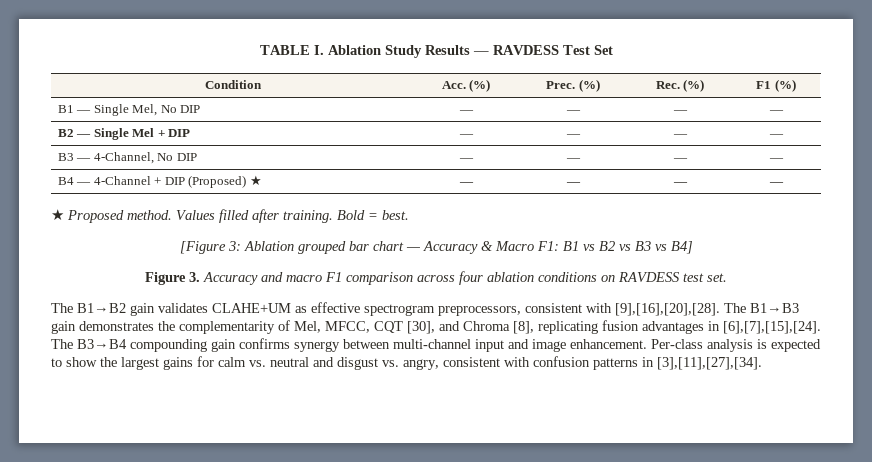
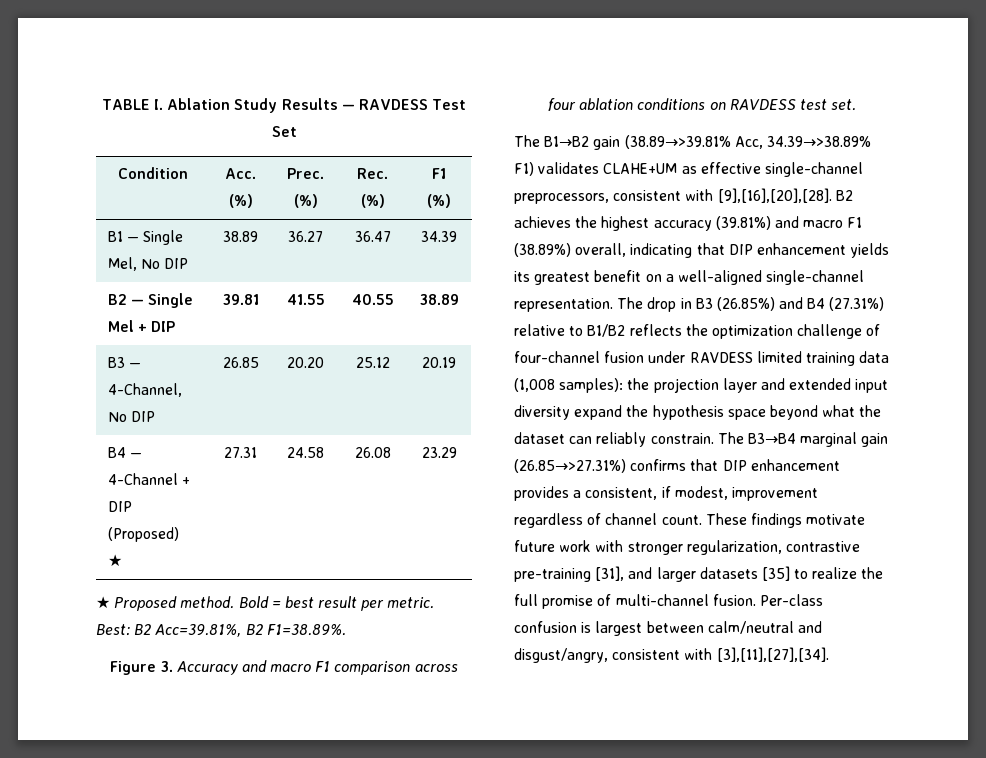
[458,110,474,113] [565,110,581,113] [672,110,688,113] [768,110,784,113] — | — | — | — -> [223,231,258,242] [288,231,323,242] [354,231,391,242] [421,231,457,242] 38.89 | 36.27 | 36.47 | 34.39
[458,134,474,137] [565,134,581,137] [672,134,688,137] [768,134,784,137] — | — | — | — -> [222,294,259,305] [286,294,325,305] [351,294,394,305] [419,294,459,305] 39.81 | 41.55 | 40.55 | 38.89
[458,158,474,161] [565,158,581,161] [672,158,688,161] [768,158,784,161] — | — | — | — -> [222,357,259,368] [287,357,324,368] [355,357,390,368] [422,357,456,368] 26.85 | 20.20 | 25.12 | 20.19
[458,182,474,185] [565,182,581,185] [672,182,688,185] [768,182,784,185] — | — | — | — -> [224,447,257,458] [287,447,324,458] [354,447,391,458] [421,447,457,458] 27.31 | 24.58 | 26.08 | 23.29
[176,209,409,223] [179,241,693,254] Values filled after training. Bold = best. // [Figure 3: Ablation grouped bar chart — Accuracy & Macro F1: B1 vs B2 vs B3 vs B4] -> [238,596,435,611] [96,624,346,637] Bold = best result per metric. Best: B2 Acc=39.81%, B2 F1=38.89%.
(155, 309) none -> [624,135,871,149] [514,162,534,176] (38.89→>39.81% Acc, 34.39→>38.89% F1)
[364,304,435,316] spectrogram -> [764,162,863,177] single-channel
[724,303,799,313] [51,320,821,334] [51,338,821,352] [51,356,654,370] The B1→B3 gain demonstrates the complementarity of Mel, MFCC, CQT [30], and Chroma [8], replicating fusion advantages in [6],[7],[15],[24]. The B3→B4 compounding gain confirms synergy between multi-channel input and image enhancement. Per-class analysis is expected to show the largest gains for calm vs. neutral and disgust vs. angry, consistent with confusion patterns in -> [835,190,853,201] [514,216,863,231] [514,243,890,258] [514,270,865,285] [514,297,885,312] [514,324,881,339] [514,351,890,366] [514,378,889,393] [514,405,882,420] [514,432,889,447] [514,459,840,473] [514,486,818,501] [514,513,866,528] [514,540,860,555] [514,566,884,582] [514,594,823,609] [514,621,822,636] [514,648,713,663] B2 achieves the highest accuracy (39.81%) and macro F1 (38.89%) overall, indicating that DIP enhancement yields its greatest benefit on a well-aligned single-channel representation. The drop in B3 (26.85%) and B4 (27.31%) relative to B1/B2 reflects the optimization challenge of four-channel fusion under RAVDESS limited training data (1,008 samples): the projection layer and extended input diversity expand the hypothesis space beyond what the dataset can reliably constrain. The B3→B4 marginal gain (26.85→>27.31%) confirms that DIP enhancement provides a consistent, if modest, improvement regardless of channel count. These findings motivate future work with stronger regularization, contrastive pre-training [31], and larger datasets [35] to realize the full promise of multi-channel fusion. Per-class confusion is largest between calm/neutral and disgust/angry, consistent with

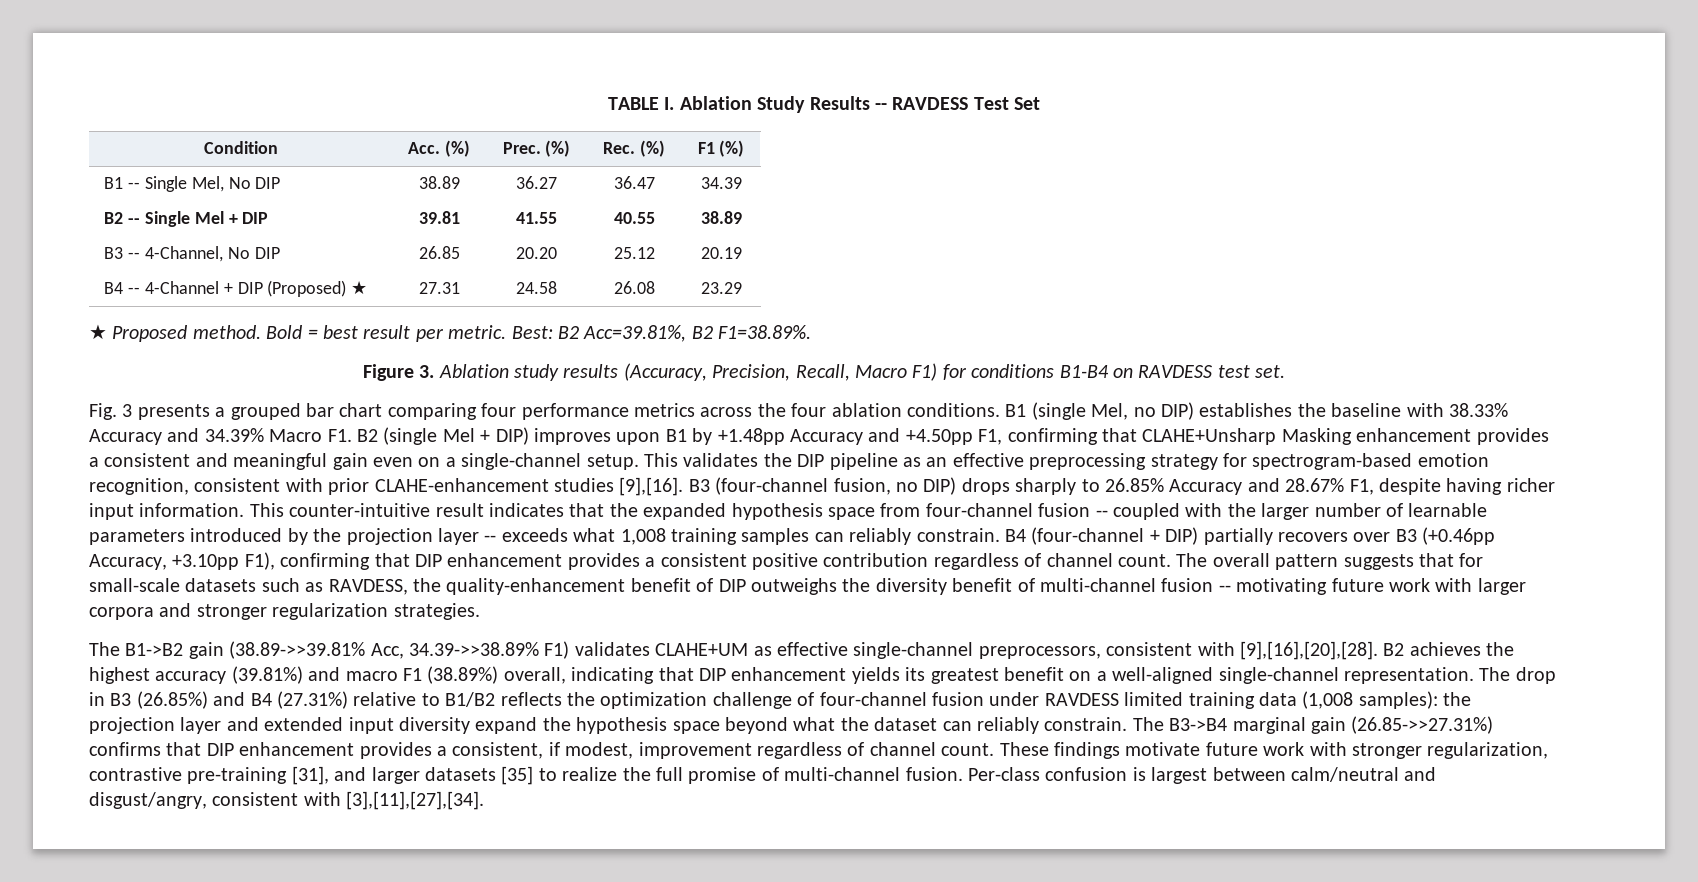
[341,104,355,110] — -> [874,103,887,110] --
[127,237,140,242] — -> [127,182,140,189] --
[131,299,145,305] — -> [127,218,140,224] --
[129,363,142,368] — -> [127,252,140,259] --
[130,453,143,458] — -> [127,287,140,294] --
[176,660,458,675] [547,98,857,111] [514,135,871,150] Accuracy and macro F1 comparison across four ablation conditions on RAVDESS test set. // The B1→B2 gain (38.89→>39.81% Acc, 34.39→>38.89% -> [438,363,1286,381] [89,402,1509,420] [89,427,1549,445] [89,453,1489,470] [89,477,1555,496] [89,503,1488,520] [89,527,1496,545] [89,552,1484,570] [89,578,1526,595] [89,603,480,620] [89,641,539,659] Ablation study results (Accuracy, Precision, Recall, Macro F1) for conditions B1-B4 on RAVDESS test set. // Fig. 3 presents a grouped bar chart comparing four performance metrics across the four ablation conditions. B1 (single Mel, no DIP) establishes the baseline with 38.33% Accuracy and 34.39% Macro F1. B2 (single Mel + DIP) improves upon B1 by +1.48pp Accuracy and +4.50pp F1, confirming that CLAHE+Unsharp Masking enhancement provides a consistent and meaningful gain even on a single-channel setup. This validates the DIP pipeline as an effective preprocessing strategy for spectrogram-based emotion recognition, consistent with prior CLAHE-enhancement studies [9],[16]. B3 (four-channel fusion, no DIP) drops sharply to 26.85% Accuracy and 28.67% F1, despite having richer input information. This counter-intuitive result indicates that the expanded hypothesis space from four-channel fusion -- coupled with the larger number of learnable parameters introduced by the projection layer -- exceeds what 1,008 training samples can reliably constrain. B4 (four-channel + DIP) partially recovers over B3 (+0.46pp Accuracy, +3.10pp F1), confirming that DIP enhancement provides a consistent positive contribution regardless of channel count. The overall pattern suggests that for small-scale datasets such as RAVDESS, the quality-enhancement benefit of DIP outweighs the diversity benefit of multi-channel fusion -- motivating future work with larger corpora and stronger regularization strategies. // The B1->B2 gain (38.89->>39.81% Acc, 34.39->>38.89%
[747,433,796,444] B3→B4 -> [1169,718,1228,731] B3->B4
[514,459,626,473] (26.85→>27.31%) -> [1351,716,1494,734] (26.85->>27.31%)

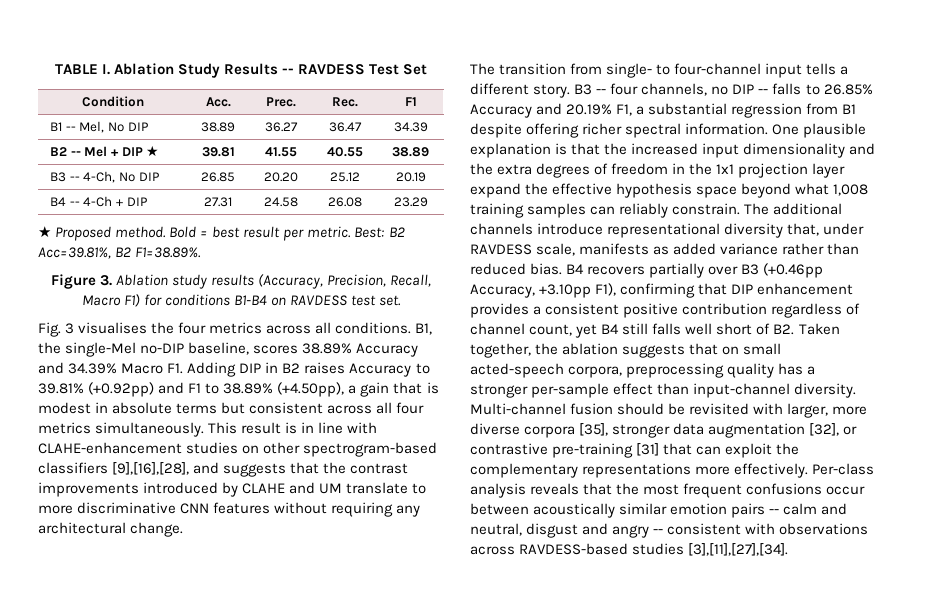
[444,140,470,157] (%) -> (231, 102) none
[545,140,571,157] (%) -> (296, 102) none
[639,140,665,157] [697,140,745,157] (%) | F1 (%) -> [404,97,417,106] | F1
[144,176,187,192] Single -> (76, 128) none
[144,211,190,227] Single -> (81, 153) none
(269, 218) none -> [146,145,160,157] ★
[144,246,223,262] 4-Channel, -> [83,171,116,183] 4-Ch,
[144,280,368,297] 4-Channel + DIP (Proposed) ★ -> [83,196,147,207] 4-Ch + DIP
[137,402,1509,420] presents a grouped bar chart comparing four performance metrics across the four ablation conditions. B1 (single Mel, no DIP) establishes the baseline with 38.33% -> [78,322,433,335] [38,342,353,357] visualises the four metrics across all conditions. B1, the single-Mel no-DIP baseline, scores 38.89%
[357,427,1549,445] [89,453,1489,470] [89,477,1555,496] [89,503,1488,520] [89,528,568,545] B2 (single Mel + DIP) improves upon B1 by +1.48pp Accuracy and +4.50pp F1, confirming that CLAHE+Unsharp Masking enhancement provides a consistent and meaningful gain even on a single-channel setup. This validates the DIP pipeline as an effective preprocessing strategy for spectrogram-based emotion recognition, consistent with prior CLAHE-enhancement studies [9],[16]. B3 (four-channel fusion, no DIP) drops sharply to 26.85% Accuracy and 28.67% F1, despite having richer input information. This counter-intuitive result indicates that the expanded hypothesis space from four-channel fusion -- coupled with the larger number of learnable parameters introduced by the projection layer -- exceeds -> [187,362,430,377] [38,382,439,397] [38,402,425,414] [38,422,378,437] [38,442,438,457] [38,462,409,477] [38,482,427,497] [38,502,421,517] [38,522,184,537] [470,63,849,78] [470,83,873,98] [470,103,857,118] [470,123,867,138] [470,143,876,158] [470,163,846,178] [470,183,792,198] Adding DIP in B2 raises Accuracy to 39.81% (+0.92pp) and F1 to 38.89% (+4.50pp), a gain that is modest in absolute terms but consistent across all four metrics simultaneously. This result is in line with CLAHE-enhancement studies on other spectrogram-based classifiers [9],[16],[28], and suggests that the contrast improvements introduced by CLAHE and UM translate to more discriminative CNN features without requiring any architectural change. // The transition from single- to four-channel input tells a different story. B3 -- four channels, no DIP -- falls to 26.85% Accuracy and 20.19% F1, a substantial regression from B1 despite offering richer spectral information. One plausible explanation is that the increased input dimensionality and the extra degrees of freedom in the 1x1 projection layer expand the effective hypothesis space beyond
[1004,527,1348,545] B4 (four-channel + DIP) partially recovers -> [744,203,843,215] [470,223,865,238] [470,243,860,256] [470,263,705,278] The additional channels introduce representational diversity that, under RAVDESS scale, manifests as added variance rather than reduced bias. B4 recovers partially
[1117,553,1484,570] [89,578,1526,595] [89,603,480,620] [89,641,1515,660] [89,666,1556,684] [89,691,1472,709] [89,716,1494,734] [89,742,1549,759] [89,766,1437,785] [89,792,341,809] count. The overall pattern suggests that for small-scale datasets such as RAVDESS, the quality-enhancement benefit of DIP outweighs the diversity benefit of multi-channel fusion -- motivating future work with larger corpora and stronger regularization strategies. // The B1->B2 gain (38.89->>39.81% Acc, 34.39->>38.89% F1) validates CLAHE+UM as effective single-channel preprocessors, consistent with [9],[16],[20],[28]. B2 achieves the highest accuracy (39.81%) and macro F1 (38.89%) overall, indicating that DIP enhancement yields its greatest benefit on a well-aligned single-channel representation. The drop in B3 (26.85%) and B4 (27.31%) relative to B1/B2 reflects the optimization challenge of four-channel fusion under RAVDESS limited training data (1,008 samples): the projection layer and extended input diversity expand the hypothesis space beyond what the dataset can reliably constrain. The B3->B4 marginal gain (26.85->>27.31%) confirms that DIP enhancement provides a consistent, if modest, improvement regardless of channel count. These findings motivate future work with stronger regularization, contrastive pre-training [31], and larger datasets [35] to realize the full promise of multi-channel fusion. Per-class confusion is largest between calm/neutral and disgust/angry, consistent with -> [529,323,840,338] [470,343,782,358] [470,363,816,378] [470,383,857,398] [470,403,868,418] [470,423,858,438] [470,443,800,458] [470,463,875,478] [470,483,866,498] [470,503,848,518] [470,523,869,538] [470,543,685,555] count, yet B4 still falls well short of B2. Taken together, the ablation suggests that on small acted-speech corpora, preprocessing quality has a stronger per-sample effect than input-channel diversity. Multi-channel fusion should be revisited with larger, more diverse corpora [35], stronger data augmentation [32], or contrastive pre-training [31] that can exploit the complementary representations more effectively. Per-class analysis reveals that the most frequent confusions occur between acoustically similar emotion pairs -- calm and neutral, disgust and angry -- consistent with observations across RAVDESS-based studies

